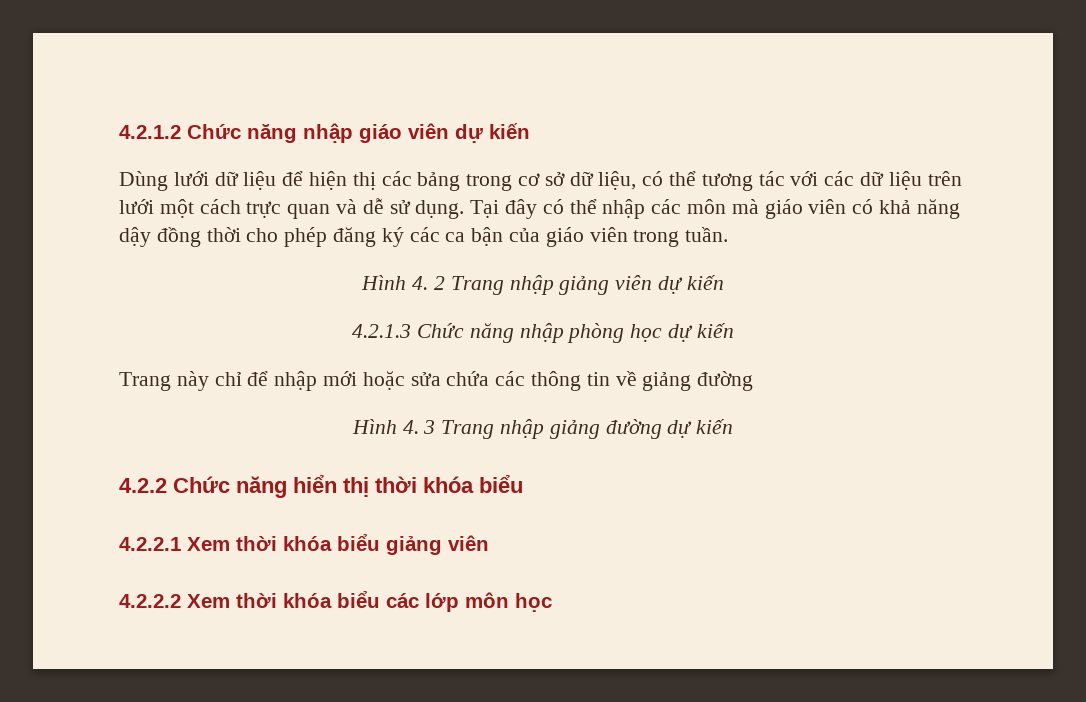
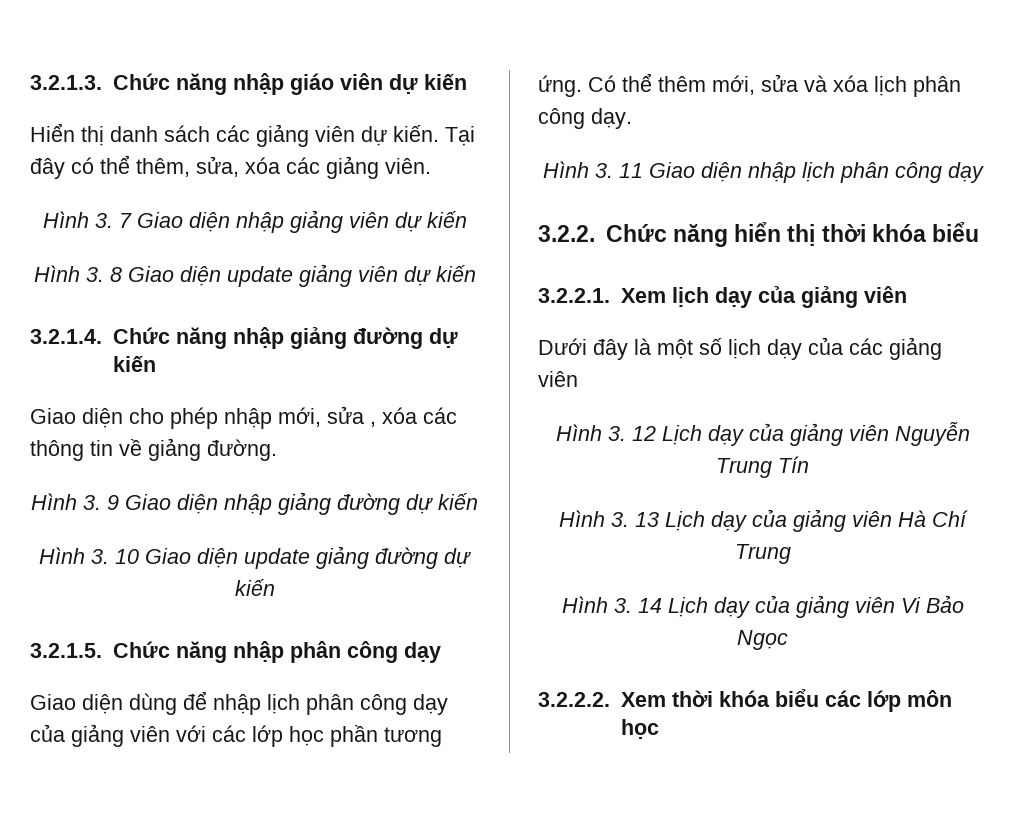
[119,125,181,139] 4.2.1.2 -> [30,75,102,90] 3.2.1.3.
[119,171,962,191] [119,198,960,219] [119,227,729,247] [361,275,504,295] Dùng lưới dữ liệu để hiện thị các bảng trong cơ sở dữ liệu, có thể tương tác với các dữ liệu trên lưới một cách trực quan và dễ sử dụng. Tại đây có thể nhập các môn mà giáo viên có khả năng dậy đồng thời cho phép đăng ký các ca bận của giáo viên trong tuần. // Hình 4. 2 Trang -> [30,123,475,147] [30,155,431,179] [42,211,230,232] Hiển thị danh sách các giảng viên dự kiến. Tại đây có thể thêm, sửa, xóa các giảng viên. // Hình 3. 7 Giao diện
[352,323,734,343] [119,371,754,391] [351,419,734,439] [119,478,167,493] 4.2.1.3 Chức năng nhập phòng học dự kiến // Trang này chỉ để nhập mới hoặc sửa chứa các thông tin về giảng đường // Hình 4. 3 Trang nhập giảng đường dự kiến // 4.2.2 -> [33,264,476,287] [30,327,458,349] [112,355,156,372] [30,406,457,429] [30,438,277,461] [31,492,478,515] [39,546,471,569] [234,579,275,596] [30,641,441,663] [30,691,448,715] [30,724,442,747] [538,73,961,97] [538,108,632,129] [542,161,984,183] [538,225,595,242] Hình 3. 8 Giao diện update giảng viên dự kiến // 3.2.1.4. Chức năng nhập giảng đường dự kiến // Giao diện cho phép nhập mới, sửa , xóa các thông tin về giảng đường. // Hình 3. 9 Giao diện nhập giảng đường dự kiến // Hình 3. 10 Giao diện update giảng đường dự kiến // 3.2.1.5. Chức năng nhập phân công dạy // Giao diện dùng để nhập lịch phân công dạy của giảng viên với các lớp học phần tương ứng. Có thể thêm mới, sửa và xóa lịch phân công dạy. // Hình 3. 11 Giao diện nhập lịch phân công dạy // 3.2.2.
[119,534,489,555] [119,594,181,608] 4.2.2.1 Xem thời khóa biểu giảng viên // 4.2.2.2 -> [538,286,907,308] [538,337,942,360] [538,371,578,387] [555,421,970,446] [716,456,809,478] [559,509,968,532] [734,544,791,564] [561,595,964,618] [737,630,788,650] [538,692,610,707] 3.2.2.1. Xem lịch dạy của giảng viên // Dưới đây là một số lịch dạy của các giảng viên // Hình 3. 12 Lịch dạy của giảng viên Nguyễn Trung Tín // Hình 3. 13 Lịch dạy của giảng viên Hà Chí Trung // Hình 3. 14 Lịch dạy của giảng viên Vi Bảo Ngọc // 3.2.2.2.

